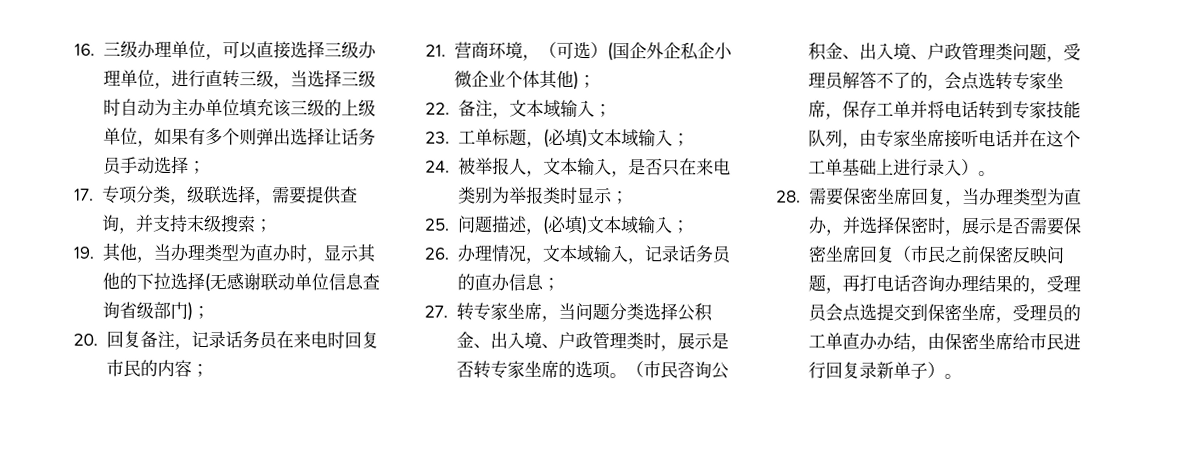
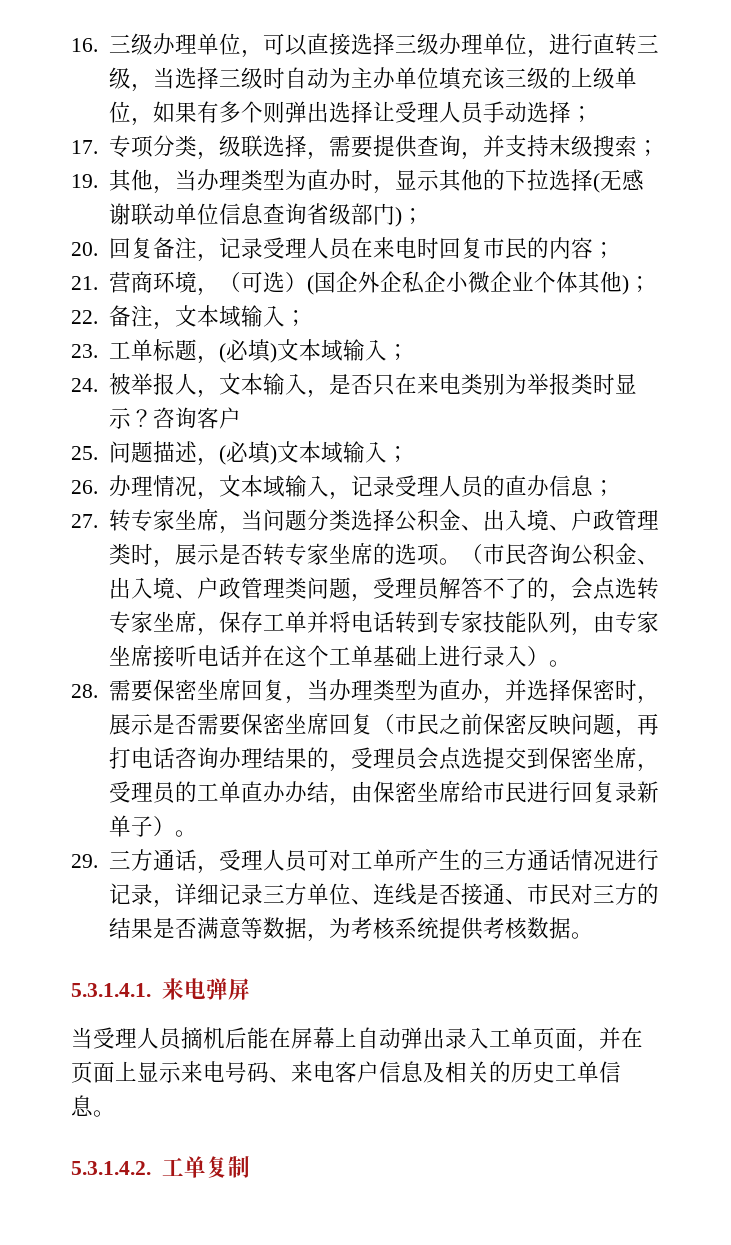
[340,128,376,146] 话务 -> [394,101,461,123] 受理人
[224,331,260,349] 话务 -> [262,237,329,259] 受理人
[610,191,629,205] ； -> [130,407,241,429] ？咨询客户
[677,245,713,263] 话务 -> [394,475,461,497] 受理人
(962, 376) none -> [71,849,659,874] [108,883,659,908] [108,917,593,942] [71,978,250,1000] [71,1027,643,1052] [71,1061,621,1083] [71,1095,115,1117] [71,1156,250,1178] // 29.三方通话，受理人员可对工单所产生的三方通话情况进行记录，详细记录三方单位、连线是否接通、市民对三方的结果是否满意等数据，为考核系统提供考核数据。 // 5.3.1.4.1.来电弹屏 // 当受理人员摘机后能在屏幕上自动弹出录入工单页面，并在页面上显示来电号码、来电客户信息及相关的历史工单信息。 // 5.3.1.4.2.工单复制

